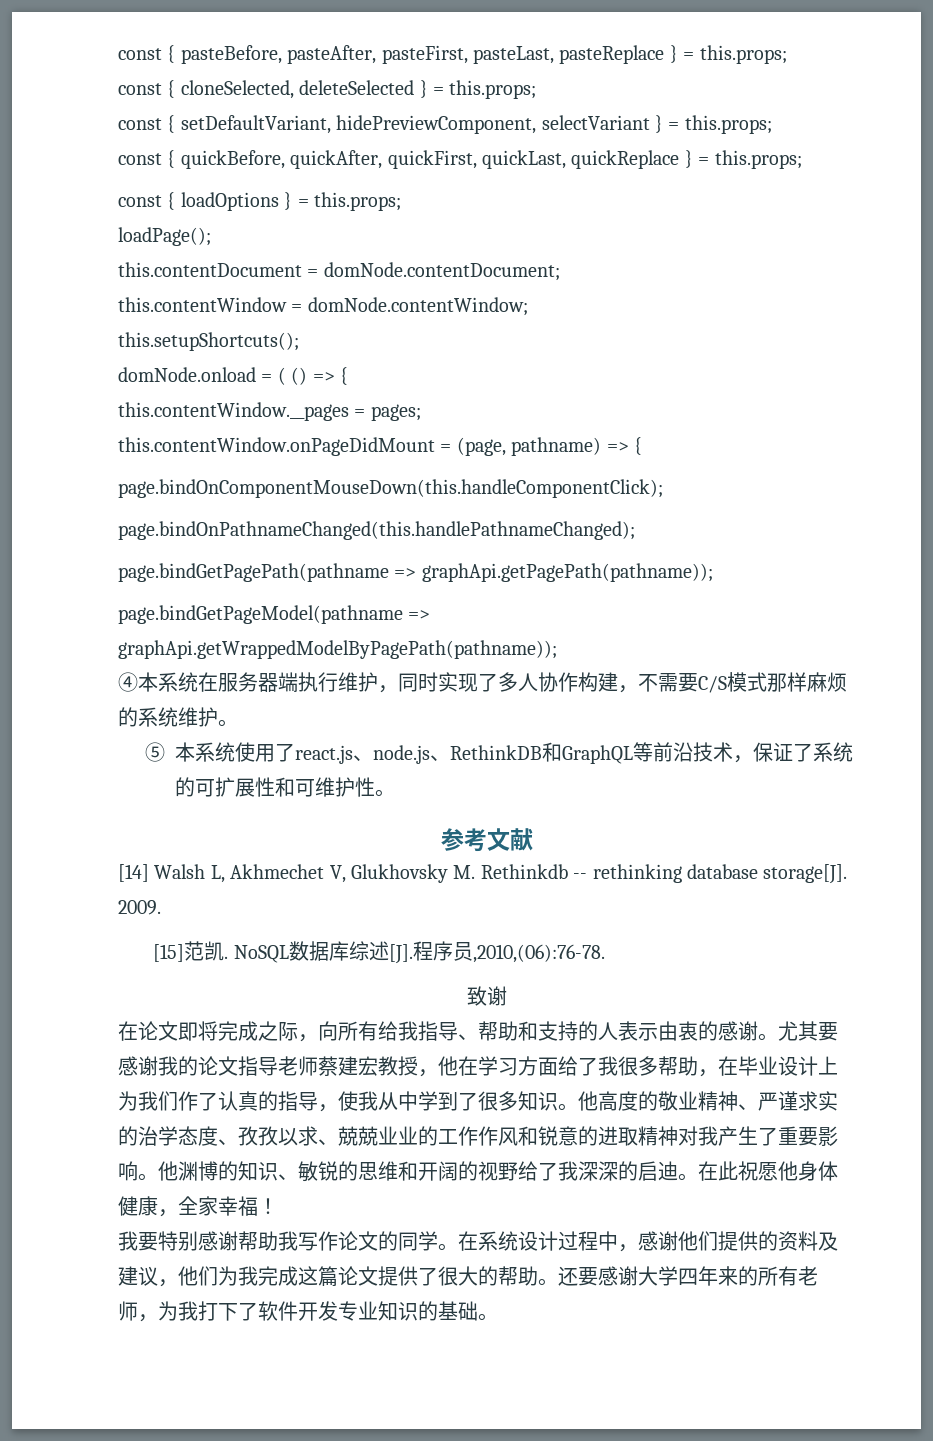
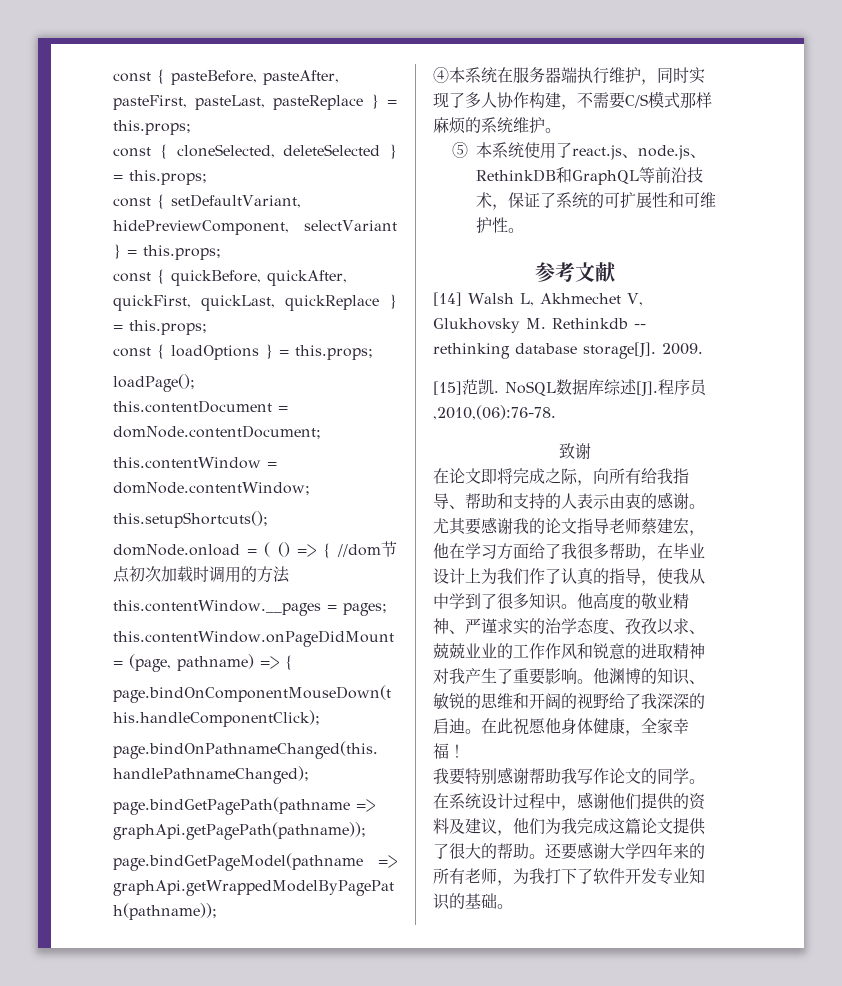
(348, 376) none -> [336,541,397,557] [113,566,290,583] //dom节点初次加载时调用的方法
[378,1056,418,1076] 教授 -> (689, 526) none

